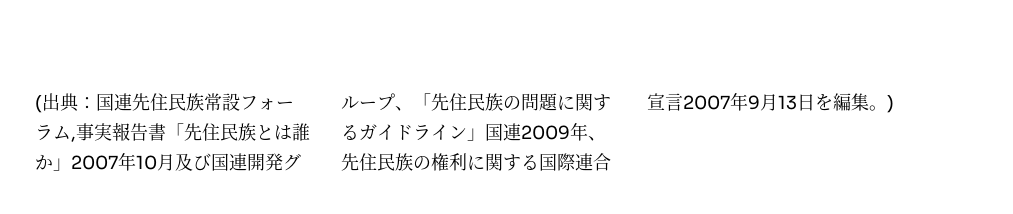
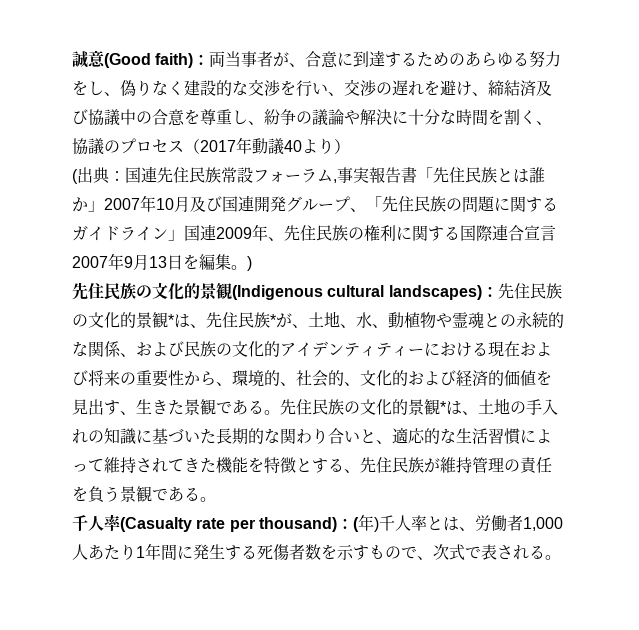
(35, 104) none -> [72,50,562,68] [72,79,552,97] [72,109,552,126] [72,137,350,155] 誠意(Good faith)：両当事者が、合意に到達するためのあらゆる努力をし、偽りなく建設的な交渉を行い、交渉の遅れを避け、締結済及び協議中の合意を尊重し、紛争の議論や解決に十分な時間を割く、協議のプロセス（2017年動議40より） //
(894, 104) none -> [72,282,562,300] [72,311,564,329] [72,341,552,357] [72,370,552,387] [72,398,558,415] [72,427,552,445] [72,457,552,474] [72,486,216,503] [72,514,563,532] [72,543,561,561] // 先住民族の文化的景観(Indigenous cultural landscapes)：先住民族の文化的景観*は、先住民族*が、土地、水、動植物や霊魂との永続的な関係、および民族の文化的アイデンティティーにおける現在および将来の重要性から、環境的、社会的、文化的および経済的価値を見出す、生きた景観である。先住民族の文化的景観*は、土地の手入れの知識に基づいた長期的な関わり合いと、適応的な生活習慣によって維持されてきた機能を特徴とする、先住民族が維持管理の責任を負う景観である。 // 千人率(Casualty rate per thousand)：(年)千人率とは、労働者1,000人あたり1年間に発生する死傷者数を示すもので、次式で表される。

